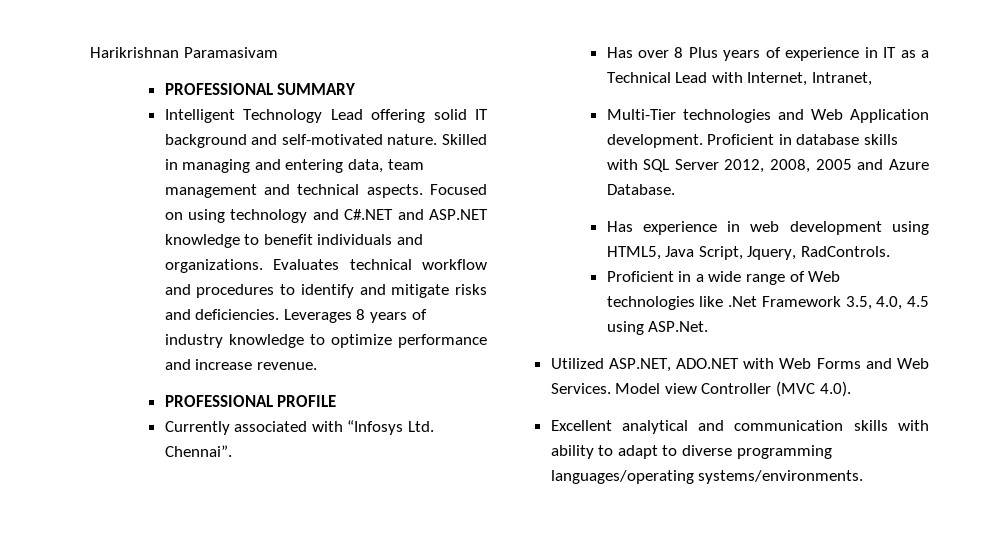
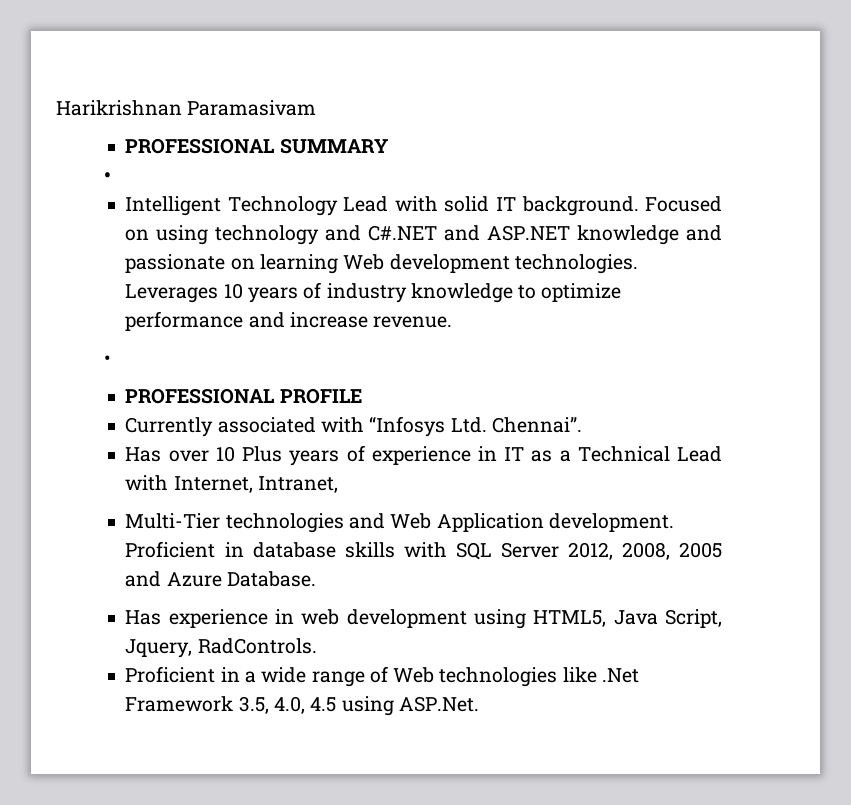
(356, 89) none -> [104,172,112,182] // •
[371,109,426,123] offering -> [394,196,438,212] with
[164,134,487,148] [164,159,424,173] [164,184,423,198] background and self-motivated nature. Skilled in managing and entering data, team management and technical aspects. -> [521,196,639,216] background.
[244,234,423,245] [164,259,488,273] [164,284,488,298] [164,309,366,323] to benefit individuals and organizations. Evaluates technical workflow and procedures to identify and mitigate risks and deficiencies. Leverages 8 -> [685,225,722,241] [125,254,638,274] [125,283,243,303] and passionate on learning Web development technologies. Leverages 10
(317, 366) none -> [104,355,112,365] // •
[674,47,684,58] 8 -> [215,446,235,462] 10
[550,358,930,372] [550,381,851,397] [550,420,929,434] [550,445,832,459] [550,470,864,484] // Utilized ASP.NET, ADO.NET with Web Forms and Web Services. Model view Controller (MVC 4.0). // Excellent analytical and communication skills with ability to adapt to diverse programming languages/operating systems/environments. -> (479, 704) none

